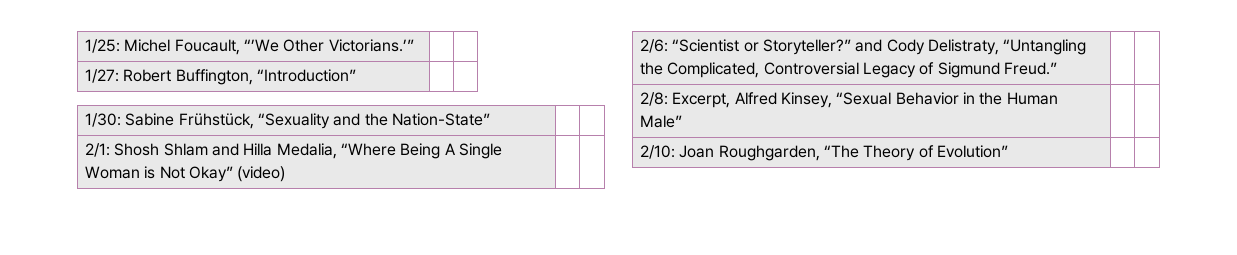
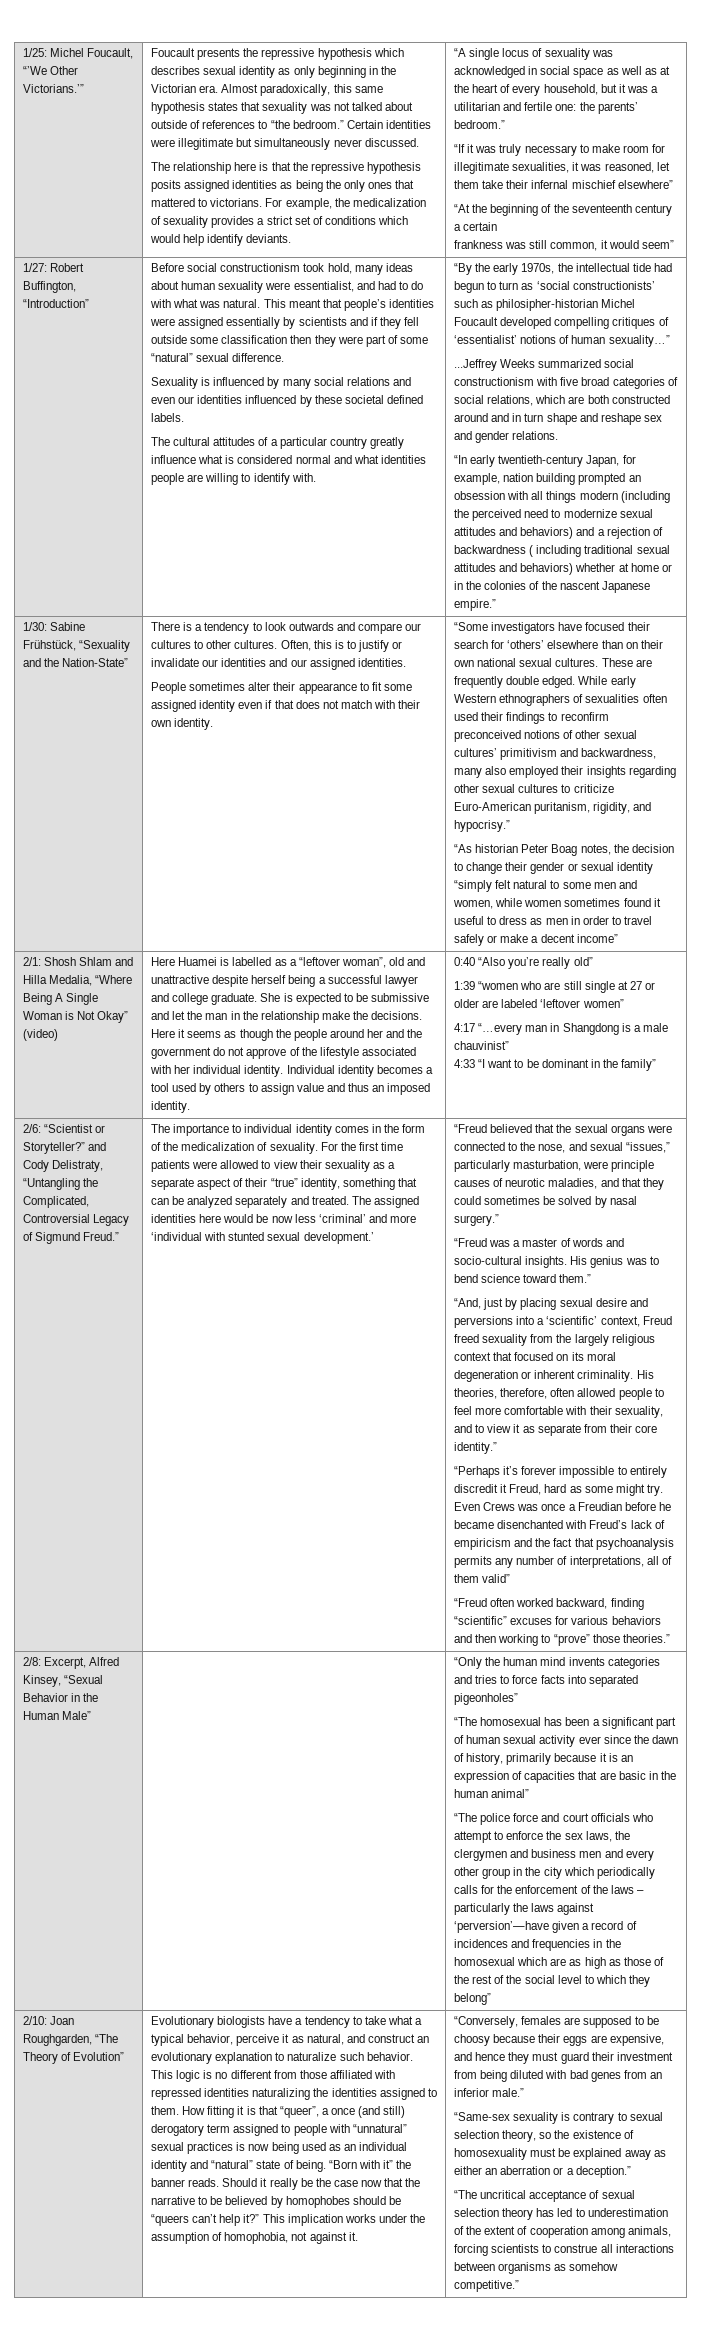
[85,69,356,85] | // 1/27: Robert Buffington, “Introduction” | | -> [151,48,404,60] [151,66,396,78] [151,84,383,96] [151,102,413,114] [151,120,431,129] [150,138,419,150] [151,162,421,174] [151,180,414,192] [151,198,426,210] [151,216,408,228] [150,234,292,246] [454,48,613,60] [454,66,670,78] [454,84,658,96] [454,102,638,114] [454,120,506,129] [454,144,665,156] [454,162,670,174] [454,180,673,189] [454,204,672,216] [454,222,498,231] [454,240,674,251] [23,263,85,272] [23,281,77,293] [23,299,90,308] [151,263,413,275] [151,281,423,293] [150,299,434,311] [150,317,419,329] [151,335,428,347] [151,353,285,362] [151,377,411,389] [151,395,423,407] [151,413,185,422] [151,437,404,449] [151,455,426,464] [151,473,316,485] [454,263,672,275] [454,281,655,293] [454,299,636,311] [454,317,669,329] [454,335,670,347] [454,359,635,371] [454,377,678,389] [454,395,670,406] [454,413,662,425] [454,431,559,443] [454,455,636,467] [454,473,641,485] [454,491,670,503] [454,509,653,521] [454,527,663,539] [454,545,670,557] [454,563,672,575] [454,581,650,593] [454,599,497,611] Foucault presents the repressive hypothesis which describes sexual identity as only beginning in the Victorian era. Almost paradoxically, this same hypothesis states that sexuality was not talked about outside of references to “the bedroom.” Certain identities were illegitimate but simultaneously never discussed. // The relationship here is that the repressive hypothesis posits assigned identities as being the only ones that mattered to victorians. For example, the medicalization of sexuality provides a strict set of conditions which would help identify deviants. | “A single locus of sexuality was acknowledged in social space as well as at the heart of every household, but it was a utilitarian and fertile one: the parents’ bedroom.” // “If it was truly necessary to make room for illegitimate sexualities, it was reasoned, let them take their infernal mischief elsewhere” // “At the beginning of the seventeenth century a certain // frankness was still common, it would seem” // 1/27: Robert Buffington, “Introduction” | Before social constructionism took hold, many ideas about human sexuality were essentialist, and had to do with what was natural. This meant that people’s identities were assigned essentially by scientists and if they fell outside some classification then they were part of some “natural” sexual difference. // Sexuality is influenced by many social relations and even our identities influenced by these societal defined labels. // The cultural attitudes of a particular country greatly influence what is considered normal and what identities people are willing to identify with. | “By the early 1970s, the intellectual tide had begun to turn as ‘social constructionists’ such as philosipher-historian Michel Foucault developed compelling critiques of ‘essentialist’ notions of human sexuality…” // ...Jeffrey Weeks summarized social constructionism with five broad categories of social relations, which are both constructed around and in turn shape and reshape sex and gender relations. // “In early twentieth-century Japan, for example, nation building prompted an obsession with all things modern (including the perceived need to modernize sexual attitudes and behaviors) and a rejection of backwardness ( including traditional sexual attitudes and behaviors) whether at home or in the colonies of the nascent Japanese empire.”
(490, 119) | -> [151,622,422,634] [151,640,403,652] [151,658,406,670] [151,682,412,694] [151,700,421,712] [151,718,214,730] [454,622,650,634] [454,640,663,649] [454,658,652,667] [454,676,636,688] [454,694,667,706] [454,712,609,724] [454,730,637,742] [454,748,657,760] [454,766,676,778] [454,784,614,793] [454,802,652,814] [454,820,511,832] [454,844,674,856] [454,862,653,874] [454,880,637,892] [453,898,661,909] [454,916,652,925] [454,934,618,946] There is a tendency to look outwards and compare our cultures to other cultures. Often, this is to justify or invalidate our identities and our assigned identities. // People sometimes alter their appearance to fit some assigned identity even if that does not match with their own identity. | “Some investigators have focused their search for ‘others’ elsewhere than on their own national sexual cultures. These are frequently double edged. While early Western ethnographers of sexualities often used their findings to reconfirm preconceived notions of other sexual cultures’ primitivism and backwardness, many also employed their insights regarding other sexual cultures to criticize Euro-American puritanism, rigidity, and hypocrisy.” // “As historian Peter Boag notes, the decision to change their gender or sexual identity “simply felt natural to some men and women, while women sometimes found it useful to dress as men in order to travel safely or make a decent income”
(286, 174) | -> [151,957,426,968] [151,975,418,987] [151,993,429,1005] [151,1011,423,1023] [151,1029,423,1041] [151,1047,416,1059] [150,1065,433,1077] [151,1083,431,1095] [151,1101,191,1113] [454,957,593,969] [454,981,655,993] [454,999,624,1008] [454,1023,668,1035] [454,1041,510,1050] [454,1059,656,1071] Here Huamei is labelled as a “leftover woman”, old and unattractive despite herself being a successful lawyer and college graduate. She is expected to be submissive and let the man in the relationship make the decisions. Here it seems as though the people around her and the government do not approve of the lifestyle associated with her individual identity. Individual identity becomes a tool used by others to assign value and thus an imposed identity. | 0:40 “Also you’re really old” // 1:39 “women who are still single at 27 or older are labeled ‘leftover women” // 4:17 “…every man in Shangdong is a male chauvinist” // 4:33 “I want to be dominant in the family”
(1057, 68) | -> [151,1124,425,1136] [151,1142,403,1154] [151,1160,395,1172] [151,1178,417,1190] [151,1196,419,1208] [151,1214,416,1223] [151,1232,374,1244] [454,1124,672,1136] [454,1142,670,1153] [454,1160,655,1172] [454,1178,664,1190] [454,1196,637,1208] [454,1214,500,1226] [454,1238,624,1247] [454,1256,659,1268] [454,1274,592,1283] [454,1298,648,1310] [454,1316,672,1328] [454,1334,655,1346] [454,1352,616,1361] [454,1370,654,1382] [454,1388,664,1400] [454,1406,663,1418] [454,1424,657,1436] [454,1442,498,1454] [454,1466,667,1478] [454,1484,663,1496] [454,1502,671,1511] [454,1520,665,1529] [454,1538,674,1550] [454,1556,672,1568] [454,1574,511,1583] [454,1598,644,1610] [454,1616,661,1625] [454,1634,670,1646] The importance to individual identity comes in the form of the medicalization of sexuality. For the first time patients were allowed to view their sexuality as a separate aspect of their “true” identity, something that can be analyzed separately and treated. The assigned identities here would be now less ‘criminal’ and more ‘individual with stunted sexual development.’ | “Freud believed that the sexual organs were connected to the nose, and sexual “issues,” particularly masturbation, were principle causes of neurotic maladies, and that they could sometimes be solved by nasal surgery.” // “Freud was a master of words and socio-cultural insights. His genius was to bend science toward them.” // “And, just by placing sexual desire and perversions into a ‘scientific’ context, Freud freed sexuality from the largely religious context that focused on its moral degeneration or inherent criminality. His theories, therefore, often allowed people to feel more comfortable with their sexuality, and to view it as separate from their core identity.” // “Perhaps it’s forever impossible to entirely discredit it Freud, hard as some might try. Even Crews was once a Freudian before he became disenchanted with Freud’s lack of empiricism and the fact that psychoanalysis permits any number of interpretations, all of them valid” // “Freud often worked backward, finding “scientific” excuses for various behaviors and then working to “prove” those theories.”
(683, 121) none -> [454,1657,660,1669] [454,1675,638,1687] [454,1693,519,1705] [454,1717,676,1729] [454,1735,678,1747] [454,1753,633,1765] [454,1771,676,1783] [454,1789,530,1798] [454,1813,653,1825] [454,1831,630,1843] [454,1849,654,1861] [454,1867,655,1879] [454,1885,644,1894] [454,1903,595,1915] [454,1921,637,1933] [454,1939,621,1951] [454,1957,664,1969] [454,1975,650,1987] [454,1993,492,2005] “Only the human mind invents categories and tries to force facts into separated pigeonholes” // “The homosexual has been a significant part of human sexual activity ever since the dawn of history, primarily because it is an expression of capacities that are basic in the human animal” // “The police force and court officials who attempt to enforce the sex laws, the clergymen and business men and every other group in the city which periodically calls for the enforcement of the laws – particularly the laws against ‘perversion’—have given a record of incidences and frequencies in the homosexual which are as high as those of the rest of the social level to which they belong”
(1008, 151) | -> [151,2016,422,2028] [151,2034,429,2046] [151,2052,413,2064] [151,2070,395,2082] [151,2088,437,2100] [151,2106,406,2118] [151,2124,407,2136] [151,2142,407,2154] [151,2160,412,2172] [151,2178,421,2190] [151,2196,401,2208] [151,2214,425,2226] [151,2232,358,2244] [454,2016,659,2028] [454,2034,664,2046] [454,2052,673,2064] [454,2070,662,2082] [454,2088,525,2097] [454,2112,663,2124] [454,2130,634,2142] [454,2148,666,2160] [454,2166,631,2178] [454,2190,635,2202] [454,2208,668,2220] [454,2226,671,2238] [454,2244,674,2256] [454,2262,619,2274] [454,2280,520,2292] Evolutionary biologists have a tendency to take what a typical behavior, perceive it as natural, and construct an evolutionary explanation to naturalize such behavior. This logic is no different from those affiliated with repressed identities naturalizing the identities assigned to them. How fitting it is that “queer”, a once (and still) derogatory term assigned to people with “unnatural” sexual practices is now being used as an individual identity and “natural” state of being. “Born with it” the banner reads. Should it really be the case now that the narrative to be believed by homophobes should be “queers can’t help it?” This implication works under the assumption of homophobia, not against it. | “Conversely, females are supposed to be choosy because their eggs are expensive, and hence they must guard their investment from being diluted with bad genes from an inferior male.” // “Same-sex sexuality is contrary to sexual selection theory, so the existence of homosexuality must be explained away as either an aberration or a deception.” // “The uncritical acceptance of sexual selection theory has led to underestimation of the extent of cooperation among animals, forcing scientists to construe all interactions between organisms as somehow competitive.”

